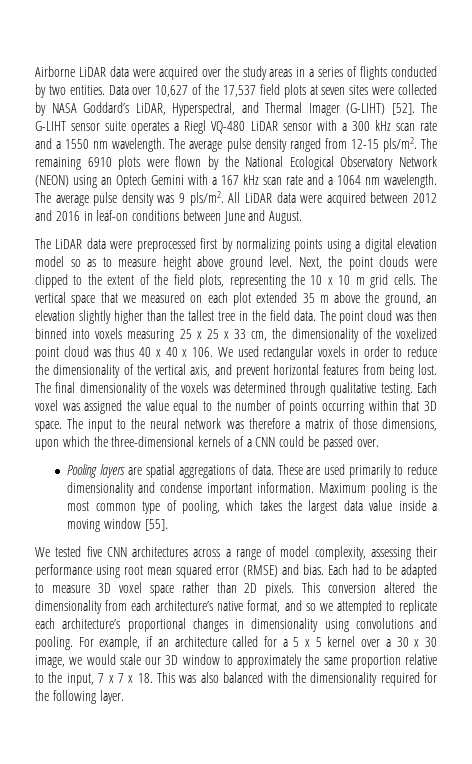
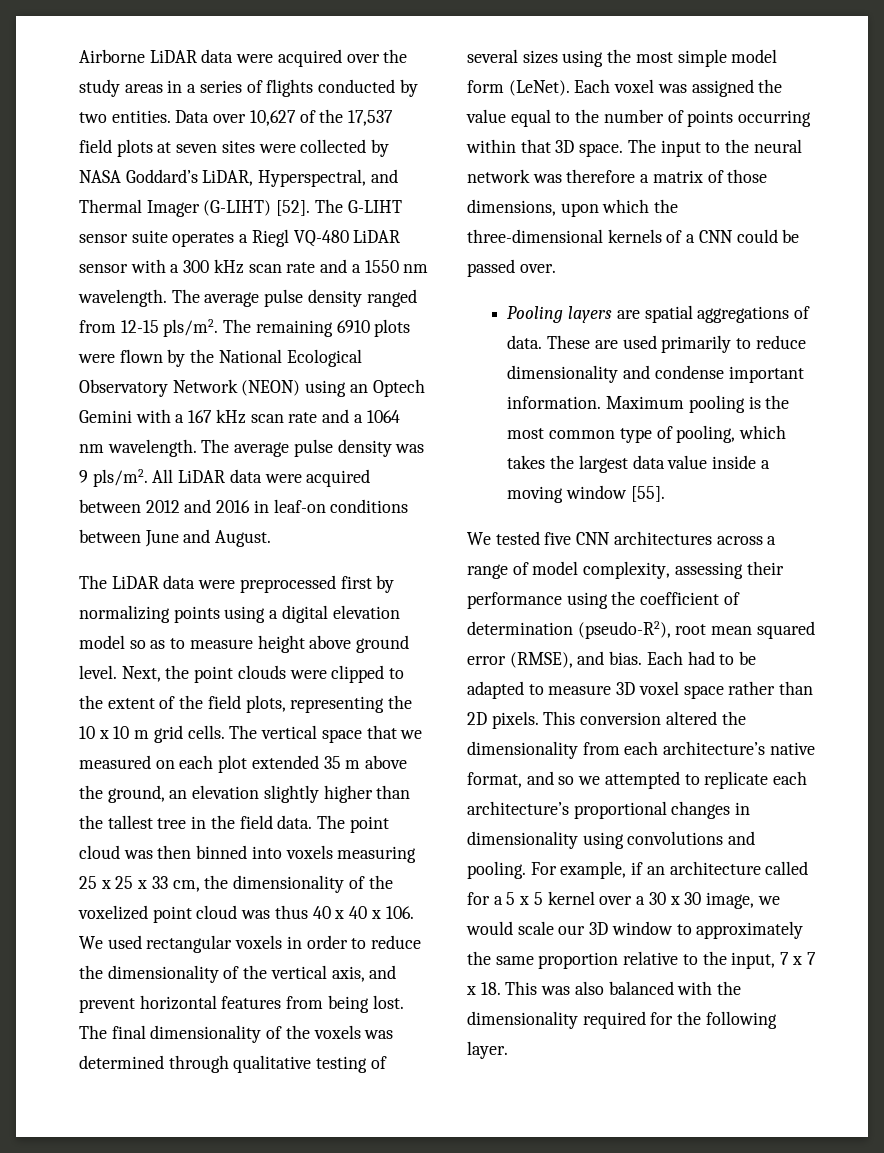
[380,383,413,396] testing. -> [316,1056,387,1073] [467,49,778,67] [467,80,570,96] testing of several sizes using the most simple model form (LeNet).
(120, 571) none -> [611,591,740,605] [467,621,671,639] the coefficient of determination (pseudo-R2),
[243,565,278,577] (RMSE) -> [509,652,573,668] (RMSE),

